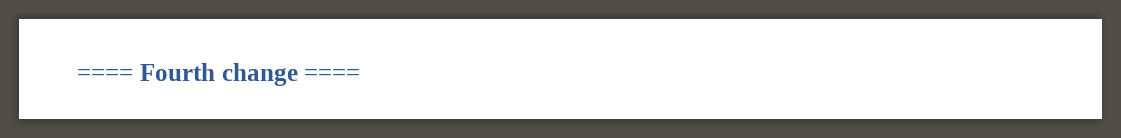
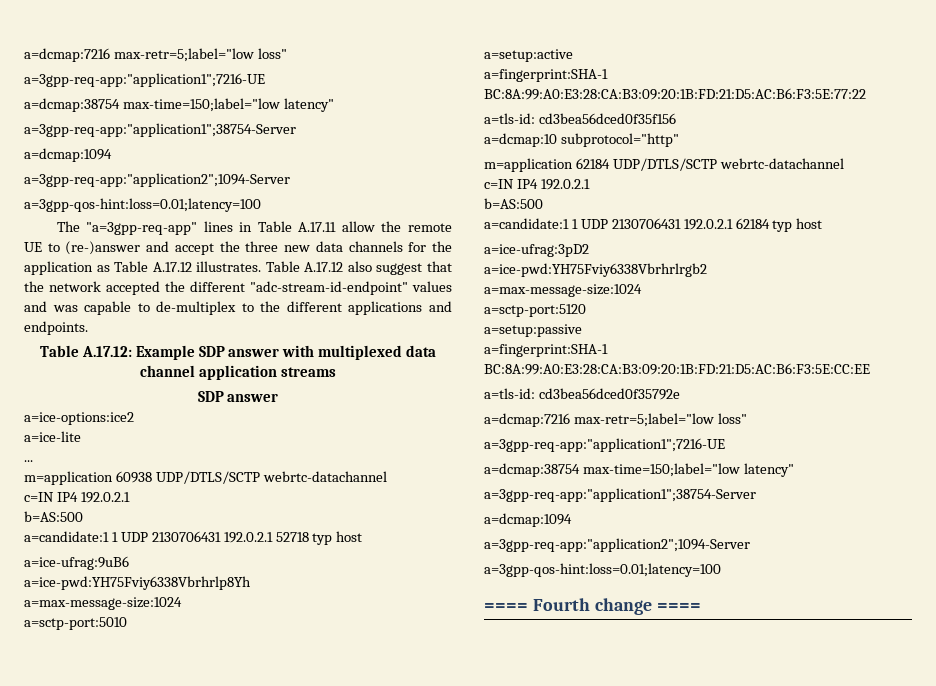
(77, 75) none -> [24,48,287,62] [24,73,265,87] [24,98,334,112] [24,123,296,137] [24,148,112,162] [24,173,290,187] [24,198,261,212] [56,221,452,235] [24,241,453,255] [24,261,452,275] [24,281,452,295] [24,301,452,315] [24,321,88,335] [39,345,437,360] [140,365,336,380] [197,391,279,402] [24,412,134,425] [24,431,81,442] [24,460,33,462] [24,471,387,485] [24,492,130,503] [24,511,83,522] [24,531,363,545] [24,556,129,570] [24,576,251,590] [24,597,182,610] [24,617,127,630] [484,49,573,62] [484,69,608,82] [484,88,866,100] [484,113,676,124] [484,133,679,147] [484,158,844,172] [484,179,590,190] [484,198,543,209] [484,218,823,232] [484,244,589,257] [484,263,707,277] [484,284,642,297] [484,304,586,317] [484,324,582,337] [484,344,608,357] [484,363,870,375] [484,388,680,400] [484,413,747,427] [484,438,725,452] [484,463,794,477] [484,488,756,502] [484,513,572,527] [484,538,750,552] [484,563,721,577] a=dcmap:7216 max-retr=5;label="low loss" // a=3gpp-req-app:"application1";7216-UE // a=dcmap:38754 max-time=150;label="low latency" // a=3gpp-req-app:"application1";38754-Server // a=dcmap:1094 // a=3gpp-req-app:"application2";1094-Server // a=3gpp-qos-hint:loss=0.01;latency=100 // The "a=3gpp-req-app" lines in Table A.17.11 allow the remote UE to (re-)answer and accept the three new data channels for the application as Table A.17.12 illustrates. Table A.17.12 also suggest that the network accepted the different "adc-stream-id-endpoint" values and was capable to de-multiplex to the different applications and endpoints. // Table A.17.12: Example SDP answer with multiplexed data channel application streams // SDP answer // a=ice-options:ice2 // a=ice-lite // ... // m=application 60938 UDP/DTLS/SCTP webrtc-datachannel // c=IN IP4 192.0.2.1 // b=AS:500 // a=candidate:1 1 UDP 2130706431 192.0.2.1 52718 typ host // a=ice-ufrag:9uB6 // a=ice-pwd:YH75Fviy6338Vbrhrlp8Yh // a=max-message-size:1024 // a=sctp-port:5010 // a=setup:active // a=fingerprint:SHA-1 BC:8A:99:A0:E3:28:CA:B3:09:20:1B:FD:21:D5:AC:B6:F3:5E:77:22 // a=tls-id: cd3bea56dced0f35f156 // a=dcmap:10 subprotocol="http" // m=application 62184 UDP/DTLS/SCTP webrtc-datachannel // c=IN IP4 192.0.2.1 // b=AS:500 // a=candidate:1 1 UDP 2130706431 192.0.2.1 62184 typ host // a=ice-ufrag:3pD2 // a=ice-pwd:YH75Fviy6338Vbrhrlrgb2 // a=max-message-size:1024 // a=sctp-port:5120 // a=setup:passive // a=fingerprint:SHA-1 BC:8A:99:A0:E3:28:CA:B3:09:20:1B:FD:21:D5:AC:B6:F3:5E:CC:EE // a=tls-id: cd3bea56dced0f35792e // a=dcmap:7216 max-retr=5;label="low loss" // a=3gpp-req-app:"application1";7216-UE // a=dcmap:38754 max-time=150;label="low latency" // a=3gpp-req-app:"application1";38754-Server // a=dcmap:1094 // a=3gpp-req-app:"application2";1094-Server // a=3gpp-qos-hint:loss=0.01;latency=100 //

